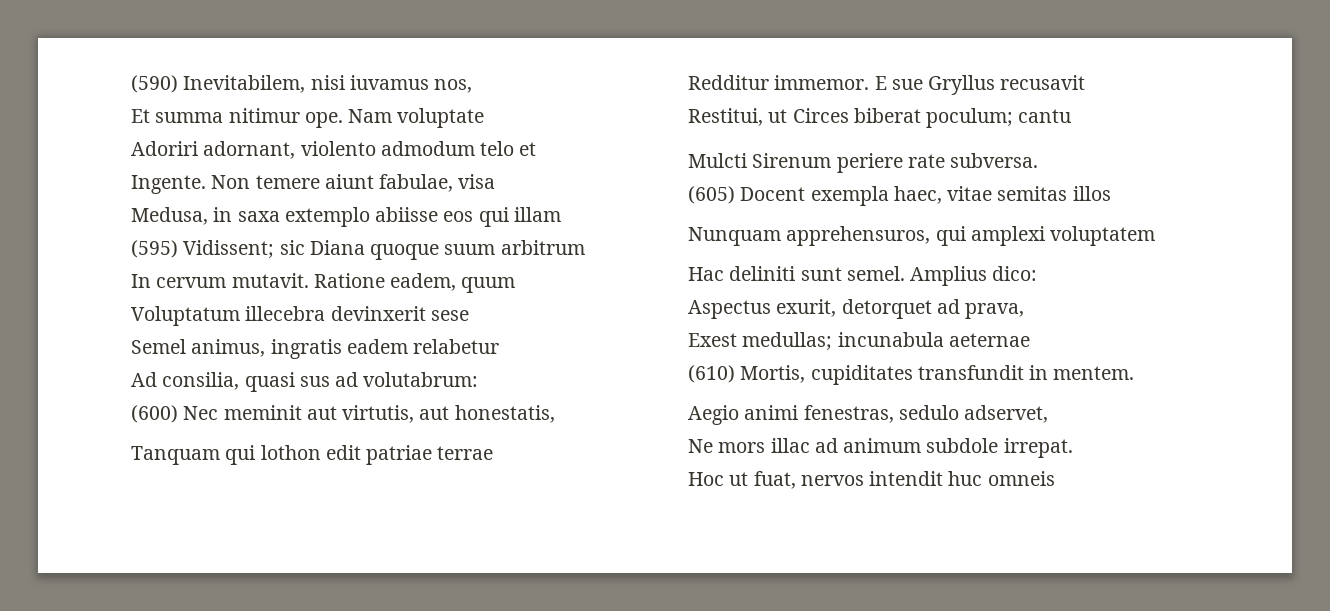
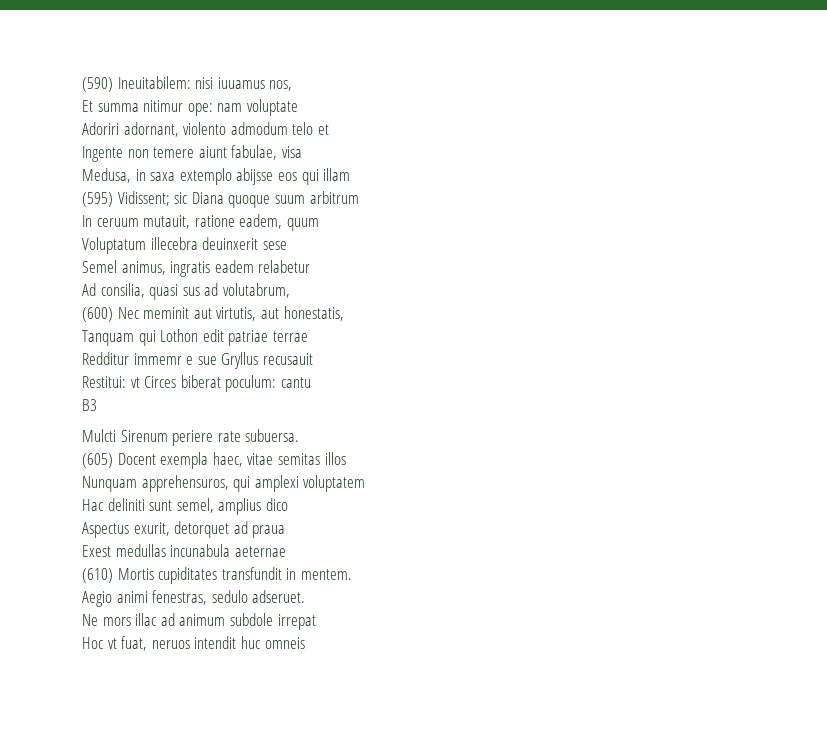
[183,75,429,93] Inevitabilem, nisi iuvamus -> [117,76,265,89] Ineuitabilem: nisi iuuamus
[304,109,393,128] ope. Nam -> [187,103,243,116] ope: nam
[131,175,251,194] Ingente. Non -> [82,146,149,162] Ingente non
[375,207,439,222] abiisse -> [236,168,274,185] abijsse
[156,273,385,288] cervum mutavit. Ratione -> [96,215,235,229] ceruum mutauit, ratione
[330,306,426,321] devinxerit -> [202,237,259,250] deuinxerit
[363,372,479,387] volutabrum: -> [222,283,290,298] volutabrum,
[260,445,321,460] lothon -> [160,329,199,342] Lothon
[774,75,1086,95] [688,108,788,126] immemor. E sue Gryllus recusavit // Restitui, ut -> [133,352,313,369] [82,376,140,388] immemr e sue Gryllus recusauit // Restitui: vt
[926,108,1014,128] poculum; -> [225,375,277,392] poculum:
(1072, 116) none -> [82,399,97,411] // B3
[950,153,1039,168] subversa. -> [245,429,300,442] subuersa.
[846,266,1038,286] semel. Amplius dico: -> [176,498,288,515] semel, amplius dico
[965,303,1025,319] prava, -> [252,525,286,538] praua
[742,332,833,351] medullas; -> [115,544,166,557] medullas
[740,365,806,383] Mortis, -> [117,568,154,580] Mortis
[964,405,1049,423] adservet, -> [252,590,306,603] adseruet.
[1003,438,1073,458] irrepat. -> [277,614,316,630] irrepat
[729,471,864,489] ut fuat, nervos -> [107,636,190,651] vt fuat, neruos

